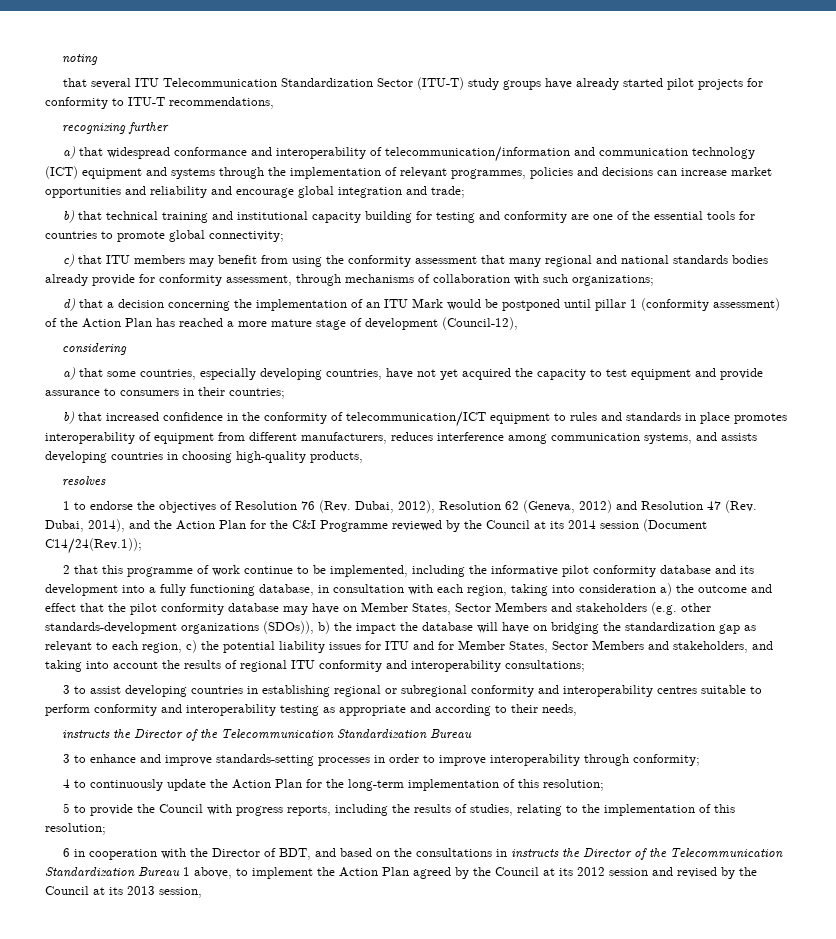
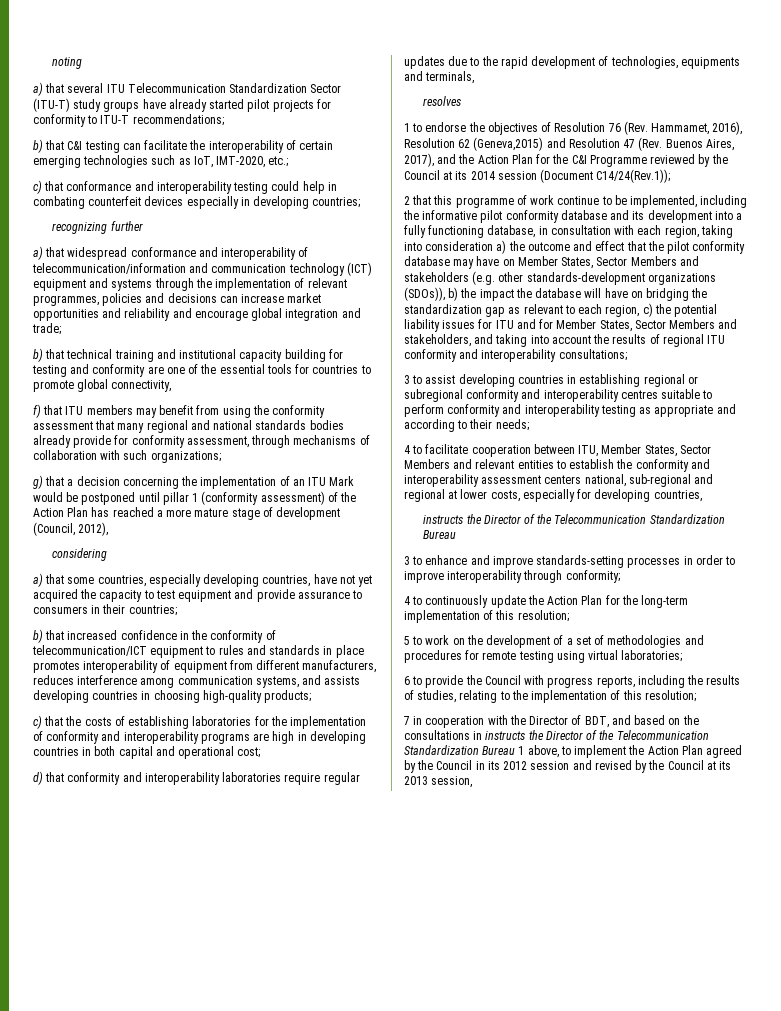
(98, 59) none -> [33,82,43,96] a)
[169,97,274,109] recommendations, -> [132,114,224,126] [33,139,334,153] [33,155,289,168] [33,180,337,194] [33,196,361,209] recommendations; // b) that C&I testing can facilitate the interoperability of certain emerging technologies such as IoT, IMT-2020, etc.; // c) that conformance and interoperability testing could help in combating counterfeit devices especially in developing countries;
[209,231,284,242] [63,254,75,267] connectivity; // c) -> [111,380,172,392] [33,404,41,418] connectivity, // f)
[63,298,76,311] d) -> [33,475,43,489] g)
[442,317,518,330] (Council-12), -> [33,522,109,536] (Council, 2012),
[310,451,363,463] products, -> [264,690,312,703] [33,715,367,729] [33,731,366,744] [33,746,261,759] [33,771,360,785] [404,56,740,69] [404,71,475,84] products; // c) that the costs of establishing laboratories for the implementation of conformity and interoperability programs are high in developing countries in both capital and operational cost; // d) that conformity and interoperability laboratories require regular updates due to the rapid development of technologies, equipments and terminals,
[355,500,613,513] Dubai, 2012), Resolution 62 (Geneva, 2012) -> [651,121,743,135] [404,137,544,151] Hammamet, 2016), Resolution 62 (Geneva,2015)
[45,519,125,532] Dubai, 2014), -> [665,139,734,151] [404,153,434,167] Buenos Aires, 2017),
[542,704,577,716] needs, -> [495,419,529,431] [404,444,711,457] [404,459,710,472] [404,474,714,487] [404,489,702,502] needs; // 4 to facilitate cooperation between ITU, Member States, Sector Members and relevant entities to establish the conformity and interoperability assessment centers national, sub-regional and regional at lower costs, especially for developing countries,
(87, 809) none -> [425,635,704,648] [404,650,683,663] [404,676,423,685] work on the development of a set of methodologies and procedures for remote testing using virtual laboratories; // 6 to
[63,848,71,857] 6 -> [404,716,410,725] 7
[543,868,555,876] at -> [475,761,485,770] in

